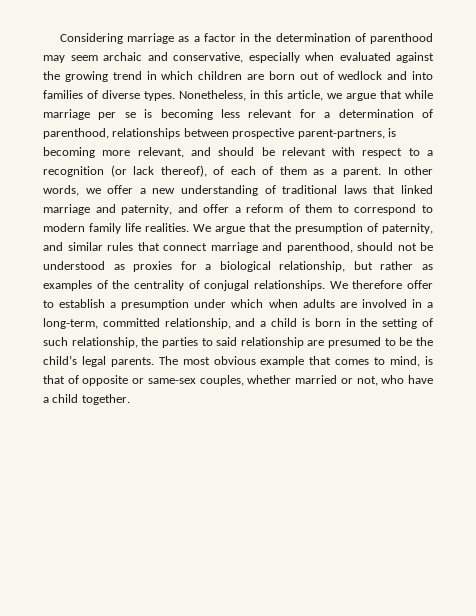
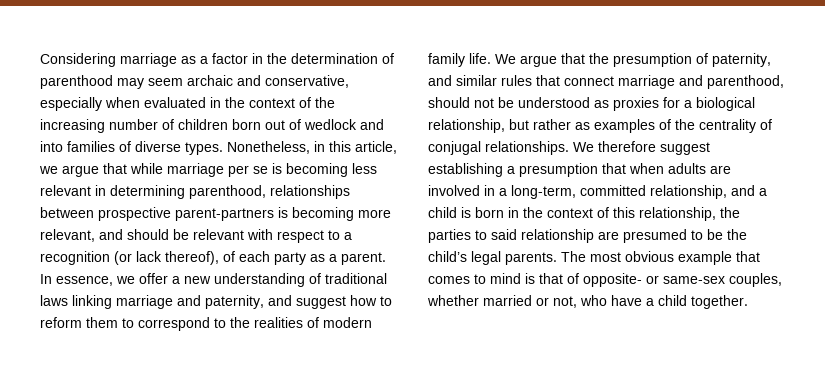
[396,52,434,63] [43,71,264,82] against the growing trend in which children are -> [210,97,335,108] [40,119,228,133] in the context of the increasing number of children
[299,109,433,118] for a determination of -> [95,185,185,199] in determining
[297,129,385,139] parent-partners, -> [175,208,274,221] parent-partners
[262,166,307,175] of them -> [274,252,306,265] party
[404,166,433,175] [43,185,79,196] other words, -> [56,276,113,286] essence,
[373,185,433,194] that linked -> [72,295,112,309] linking
[203,204,433,215] [43,223,189,234] offer a reform of them to correspond to modern family life realities. -> [296,295,392,309] [40,317,372,331] [428,53,491,67] suggest how to reform them to correspond to the realities of modern family life.
[407,280,434,289] [43,299,264,310] offer to establish a presumption under which -> [660,142,710,155] [428,163,626,177] suggest establishing a presumption that
[382,318,433,329] [43,337,68,346] setting of such -> [547,207,635,218] context of this
[390,356,421,367] mind, -> [490,273,521,284] mind
[82,375,129,386] opposite -> [583,273,642,287] opposite-

